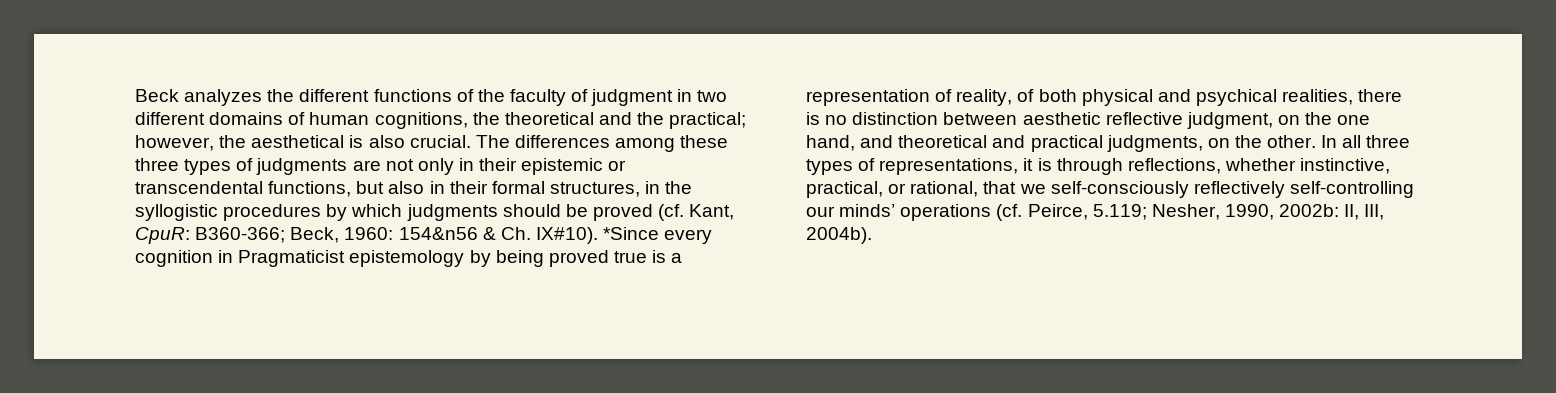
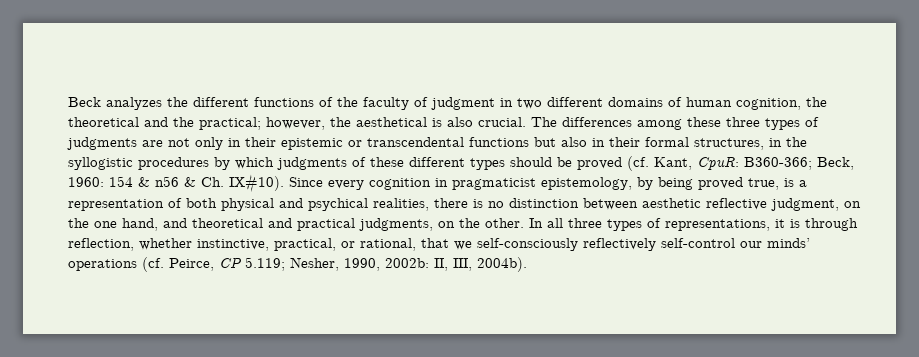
[374,112,468,129] cognitions, -> [736,98,801,110] cognition,
[268,181,352,197] functions, -> [469,137,529,147] functions
(498, 212) none -> [352,157,505,170] of these different types
[398,227,478,240] 154&n56 -> [109,176,179,187] 154 & n56
[603,227,660,240] *Since -> [289,177,323,187] Since
[238,250,465,267] Pragmaticist epistemology -> [452,177,632,190] pragmaticist epistemology,
[613,251,647,263] true -> [748,178,779,190] true,
[956,89,1035,106] reality, of -> (182, 203) none
[1127,158,1221,174] reflections, -> [68,238,134,251] reflection,
[1289,181,1414,198] self-controlling -> [661,238,735,248] self-control
(1088, 212) none -> [219,257,241,268] CP

